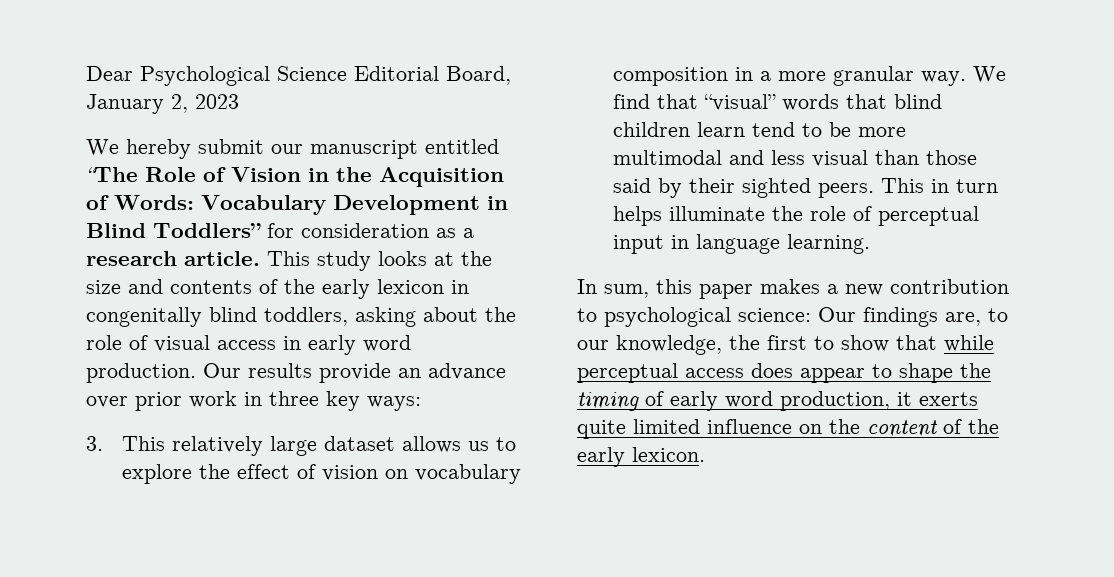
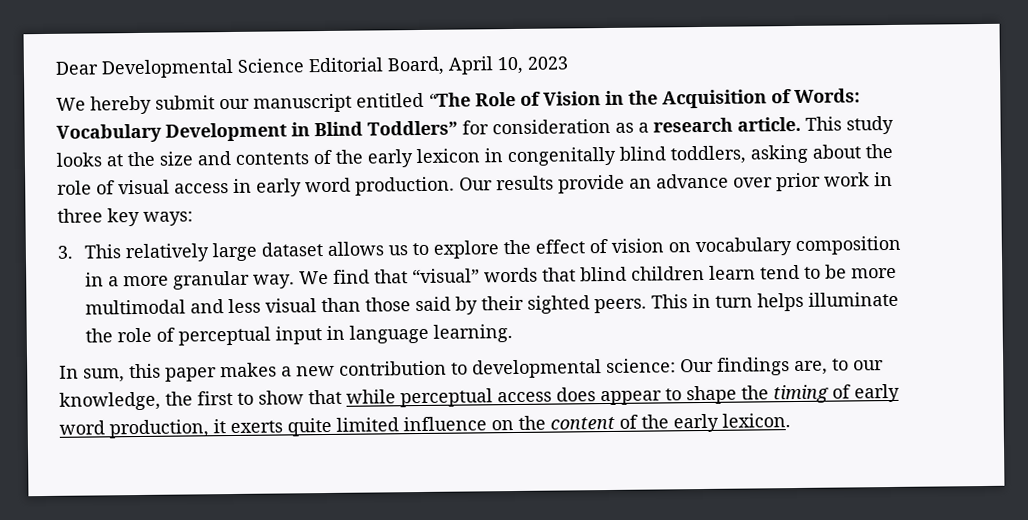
[140,66,270,86] Psychological -> [101,58,234,79] Developmental
[86,94,188,114] January 2, -> [448,56,524,75] April 10,
[604,307,731,327] psychological -> [472,359,602,379] developmental

